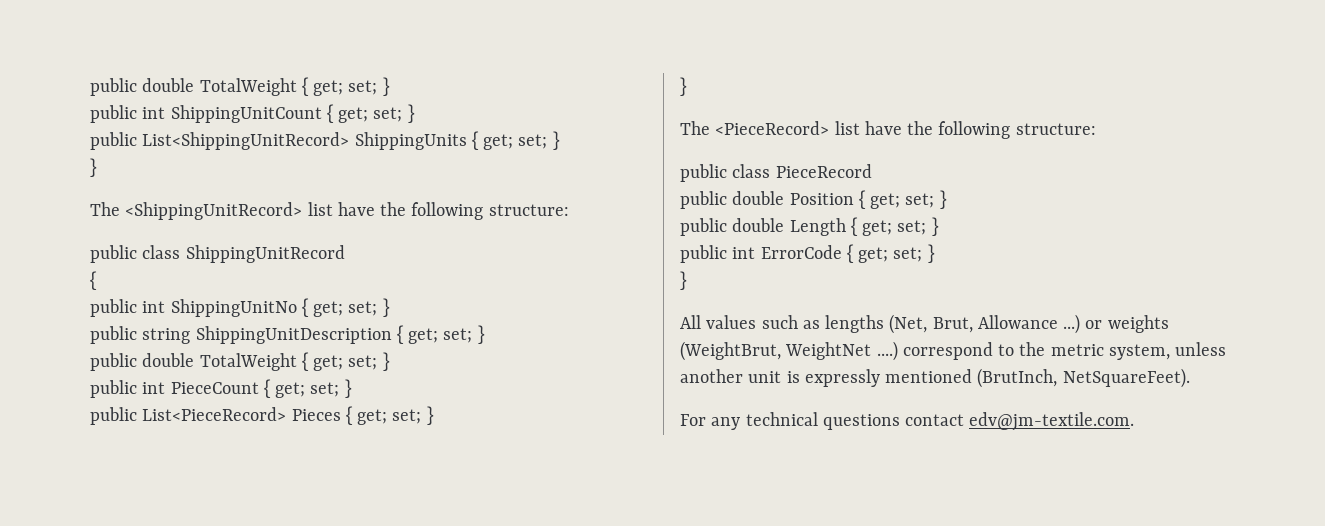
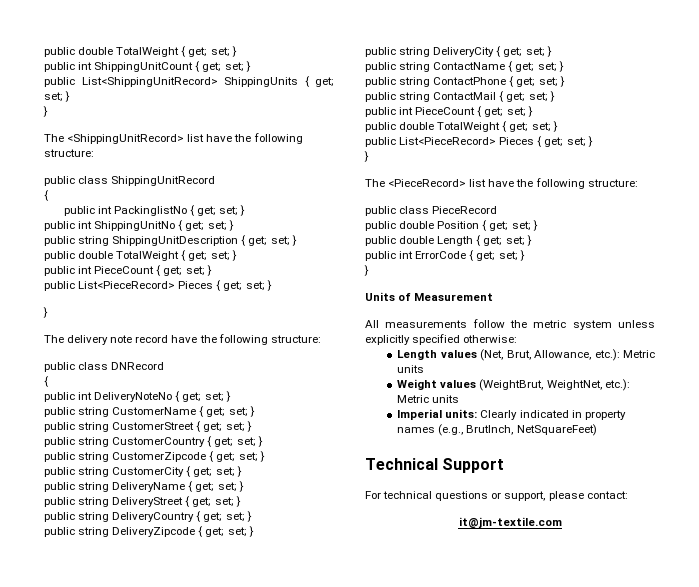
(97, 280) none -> [63,205,246,216] // public int PackinglistNo { get; set; }
(687, 86) none -> [44,334,321,345] [44,362,165,372] [44,376,49,387] [44,391,231,402] [44,406,255,417] [44,421,252,432] [44,436,263,447] [44,451,265,462] [44,466,242,477] [44,481,244,492] [44,496,241,507] [44,511,252,522] [44,526,254,537] [365,46,552,57] [365,61,564,72] [365,76,565,87] [365,91,555,102] [365,106,533,117] [365,121,558,132] [365,136,593,147] [364,151,369,162] // The delivery note record have the following structure: // public class DNRecord // { // public int DeliveryNoteNo { get; set; } // public string CustomerName { get; set; } // public string CustomerStreet { get; set; } // public string CustomerCountry { get; set; } // public string CustomerZipcode { get; set; } // public string CustomerCity { get; set; } // public string DeliveryName { get; set; } // public string DeliveryStreet { get; set; } // public string DeliveryCountry { get; set; } // public string DeliveryZipcode { get; set; } // public string DeliveryCity { get; set; } // public string ContactName { get; set; } // public string ContactPhone { get; set; } // public string ContactMail { get; set; } // public int PieceCount { get; set; } // public double TotalWeight { get; set; } // public List<PieceRecord> Pieces { get; set; } // }
[680,314,1169,334] [680,341,1227,361] [680,368,1190,388] All values such as lengths (Net, Brut, Allowance ...) or weights (WeightBrut, WeightNet ....) correspond to the metric system, unless another unit is expressly mentioned (BrutInch, NetSquareFeet). -> [365,292,494,301] [365,319,655,330] [365,334,518,345] [397,349,655,361] [397,365,425,373] [397,379,630,391] [397,395,460,403] [397,409,626,420] [397,424,597,436] [365,458,505,473] Units of Measurement // All measurements follow the metric system unless explicitly specified otherwise: // Length values (Net, Brut, Allowance, etc.): Metric units // Weight values (WeightBrut, WeightNet, etc.): Metric units // Imperial units: Clearly indicated in property names (e.g., BrutInch, NetSquareFeet) // Technical Support
[711,417,741,430] any -> (381, 495) none
[905,412,1135,431] contact edv@jm-textile.com. -> [491,491,628,501] [458,517,562,528] or support, please contact: // it@jm-textile.com

